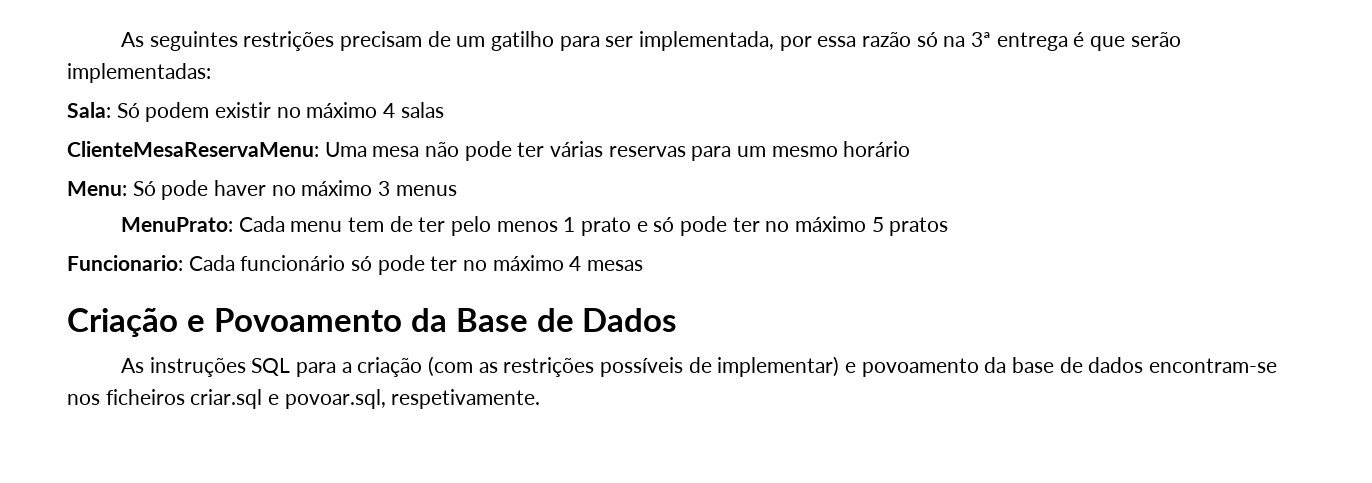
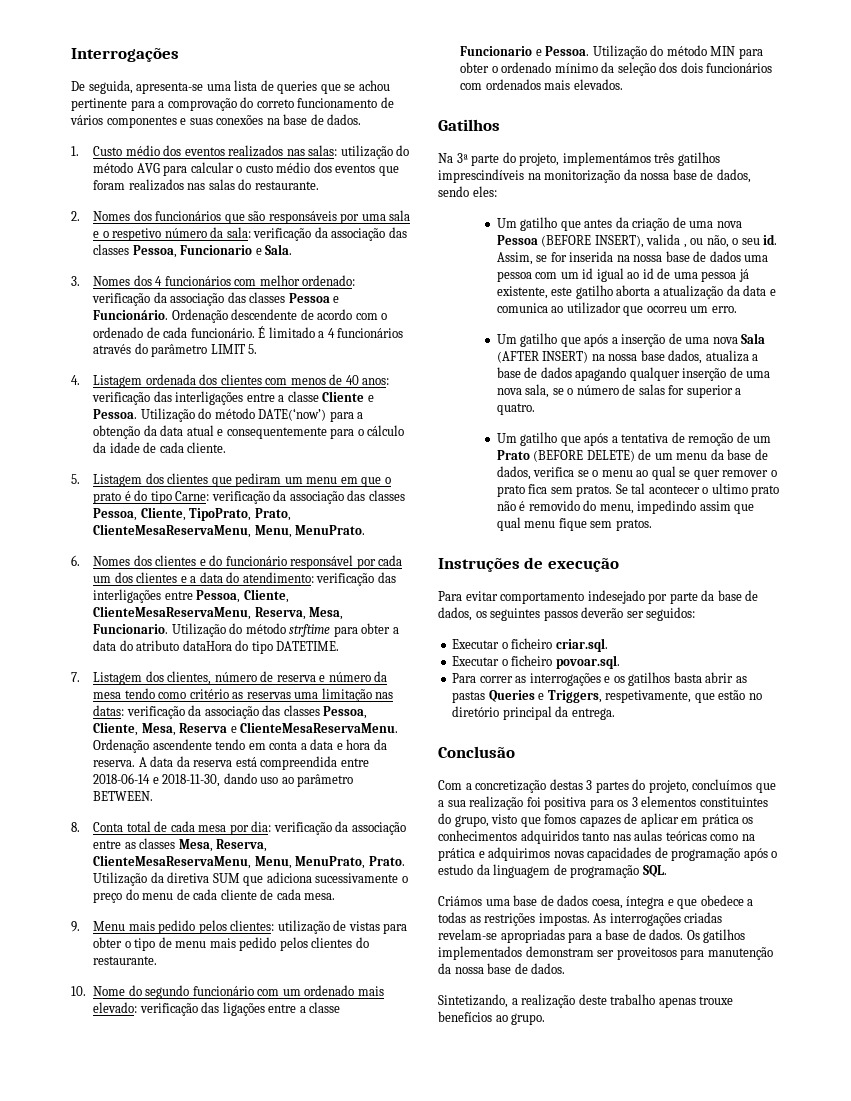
[120,31,1181,51] [67,63,211,83] [67,102,444,122] [67,141,911,161] [67,180,457,200] [120,216,949,236] [67,255,644,275] [67,308,678,337] [120,356,1277,377] [67,389,541,409] As seguintes restrições precisam de um gatilho para ser implementada, por essa razão só na 3ª entrega é que serão implementadas: // Sala: Só podem existir no máximo 4 salas // ClienteMesaReservaMenu: Uma mesa não pode ter várias reservas para um mesmo horário // Menu: Só pode haver no máximo 3 menus // MenuPrato: Cada menu tem de ter pelo menos 1 prato e só pode ter no máximo 5 pratos // Funcionario: Cada funcionário só pode ter no máximo 4 mesas // Criação e Povoamento da Base de Dados // As instruções SQL para a criação (com as restrições possíveis de implementar) e povoamento da base de dados encontram-se nos ficheiros criar.sql e povoar.sql, respetivamente. -> [71,48,179,62] [71,80,390,94] [71,97,394,111] [70,114,362,128] [71,145,410,159] [93,162,399,176] [93,179,319,191] [71,210,411,224] [93,227,407,241] [93,244,293,258] [71,275,356,286] [92,292,340,306] [93,309,388,323] [93,326,404,338] [93,343,258,357] [71,374,390,388] [92,391,374,405] [93,408,364,422] [93,425,405,439] [93,442,227,453] [71,473,391,487] [93,490,405,504] [93,507,291,521] [93,524,366,538] [71,555,403,569] [93,572,396,586] [93,589,289,603] [93,606,344,620] [93,623,399,637] [93,640,340,654] [71,671,388,685] [93,688,394,702] [93,705,368,719] [93,722,399,736] [93,739,387,753] [93,756,369,770] [93,773,354,787] [93,791,154,801] [71,821,406,835] [93,838,268,852] [93,855,405,869] [93,872,408,886] [93,889,336,903] [71,920,408,934] [93,937,369,951] [93,956,158,965] [71,985,384,999] [93,1002,341,1016] [460,45,763,59] [460,62,773,76] [460,79,623,90] [438,119,500,131] [438,152,720,166] [438,169,751,183] [438,186,497,197] [496,217,742,231] [496,234,778,248] [496,251,769,265] [496,268,749,282] [496,285,776,299] [496,302,737,316] [496,333,766,347] [496,350,759,364] [496,367,771,381] [496,384,742,398] [496,403,535,415] [496,432,772,446] [496,449,768,462] [496,466,777,480] [496,483,780,497] [496,500,755,514] [496,517,652,531] [438,557,619,572] [438,590,759,604] [438,607,696,621] [452,638,608,652] [452,655,620,669] [452,672,747,686] [452,690,762,703] [452,706,615,720] [438,746,515,758] [438,779,776,793] [438,796,768,810] [438,813,754,827] [438,830,755,844] [438,847,778,861] [438,864,667,878] [438,895,754,909] [438,912,723,926] [438,929,746,943] [438,946,773,960] [438,963,566,974] [438,994,734,1008] [438,1011,546,1025] Interrogações // De seguida, apresenta-se uma lista de queries que se achou pertinente para a comprovação do correto funcionamento de vários componentes e suas conexões na base de dados. // 1. Custo médio dos eventos realizados nas salas: utilização do método AVG para calcular o custo médio dos eventos que foram realizados nas salas do restaurante. // 2. Nomes dos funcionários que são responsáveis por uma sala e o respetivo número da sala: verificação da associação das classes Pessoa, Funcionario e Sala. // 3. Nomes dos 4 funcionários com melhor ordenado: verificação da associação das classes Pessoa e Funcionário. Ordenação descendente de acordo com o ordenado de cada funcionário. É limitado a 4 funcionários através do parâmetro LIMIT 5. // 4. Listagem ordenada dos clientes com menos de 40 anos: verificação das interligações entre a classe Cliente e Pessoa. Utilização do método DATE(‘now’) para a obtenção da data atual e consequentemente para o cálculo da idade de cada cliente. // 5. Listagem dos clientes que pediram um menu em que o prato é do tipo Carne: verificação da associação das classes Pessoa, Cliente, TipoPrato, Prato, ClienteMesaReservaMenu, Menu, MenuPrato. // 6. Nomes dos clientes e do funcionário responsável por cada um dos clientes e a data do atendimento: verificação das interligações entre Pessoa, Cliente, ClienteMesaReservaMenu, Reserva, Mesa, Funcionario. Utilização do método strftime para obter a data do atributo dataHora do tipo DATETIME. // 7. Listagem dos clientes, número de reserva e número da mesa tendo como critério as reservas uma limitação nas datas: verificação da associação das classes Pessoa, Cliente, Mesa, Reserva e ClienteMesaReservaMenu. Ordenação ascendente tendo em conta a data e hora da reserva. A data da reserva está compreendida entre 2018-06-14 e 2018-11-30, dando uso ao parâmetro BETWEEN. // 8. Conta total de cada mesa por dia: verificação da associação entre as classes Mesa, Reserva, ClienteMesaReservaMenu, Menu, MenuPrato, Prato. Utilização da diretiva SUM que adiciona sucessivamente o preço do menu de cada cliente de cada mesa. // 9. Menu mais pedido pelos clientes: utilização de vistas para obter o tipo de menu mais pedido pelos clientes do restaurante. // 10. Nome do segundo funcionário com um ordenado mais elevado: verificação das ligações entre a classe Funcionario e Pessoa. Utilização do método MIN para obter o ordenado mínimo da seleção dos dois funcionários com ordenados mais elevados. // Gatilhos // Na 3ª parte do projeto, implementámos três gatilhos imprescindíveis na monitorização da nossa base de dados, sendo eles: // Um gatilho que antes da criação de uma nova Pessoa (BEFORE INSERT), valida , ou não, o seu id. Assim, se for inserida na nossa base de dados uma pessoa com um id igual ao id de uma pessoa já existente, este gatilho aborta a atualização da data e comunica ao utilizador que ocorreu um erro. // Um gatilho que após a inserção de uma nova Sala (AFTER INSERT) na nossa base dados, atualiza a base de dados apagando qualquer inserção de uma nova sala, se o número de salas for superior a quatro. // Um gatilho que após a tentativa de remoção de um Prato (BEFORE DELETE) de um menu da base de dados, verifica se o menu ao qual se quer remover o prato fica sem pratos. Se tal acontecer o ultimo prato não é removido do menu, impedindo assim que qual menu fique sem pratos. // Instruções de execução // Para evitar comportamento indesejado por parte da base de dados, os seguintes passos deverão ser seguidos: // Executar o ficheiro criar.sql. // Executar o ficheiro povoar.sql. // Para correr as interrogações e os gatilhos basta abrir as pastas Queries e Triggers, respetivamente, que estão no diretório principal da entrega. // Conclusão // Com a concretização destas 3 partes do projeto, concluímos que a sua realização foi positiva para os 3 elementos constituintes do grupo, visto que fomos capazes de aplicar em prática os conhecimentos adquiridos tanto nas aulas teóricas como na prática e adquirimos novas capacidades de programação após o estudo da linguagem de programação SQL. // Criámos uma base de dados coesa, íntegra e que obedece a todas as restrições impostas. As interrogações criadas revelam-se apropriadas para a base de dados. Os gatilhos implementados demonstram ser proveitosos para manutenção da nossa base de dados. // Sintetizando, a realização deste trabalho apenas trouxe benefícios ao grupo.

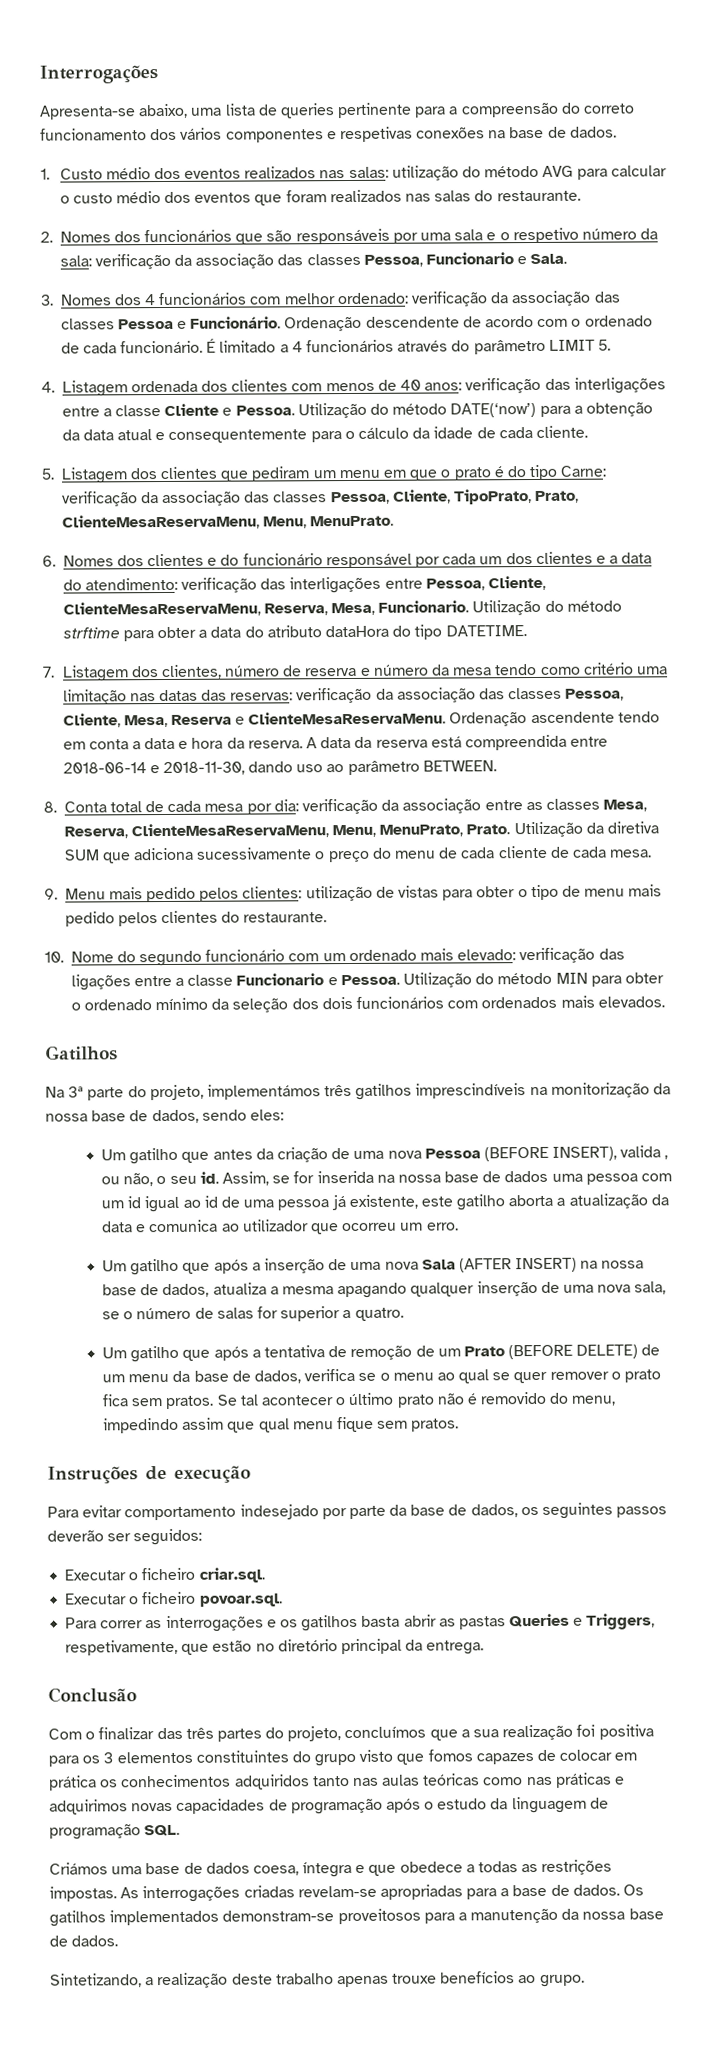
[71,80,204,94] De seguida, apresenta-se -> [39,103,189,120] Apresenta-se abaixo,
[320,80,390,94] que se achou -> (335, 111) none
[167,98,237,111] comprovação -> [460,102,559,118] compreensão
[380,97,394,108] de -> [150,128,178,141] dos
[189,118,213,125] suas -> [339,126,413,143] respetivas
[232,692,291,699] as reservas -> (634, 668) none
[93,705,125,716] datas: -> [158,689,294,702] datas das reservas:
(665, 355) none -> [140,1284,160,1296] de
[496,367,572,378] base de dados -> [282,1286,335,1295] mesma
[711,483,748,494] ultimo -> [348,1392,395,1406] último
[465,779,593,793] a concretização destas 3 -> [85,1727,214,1740] o finalizar das três
[454,815,489,827] grupo, -> [314,1753,357,1767] grupo
[640,813,679,827] aplicar -> [559,1749,613,1761] colocar
[741,834,755,841] [438,848,475,861] na prática -> [526,1772,612,1788] nas práticas
[525,946,615,957] demonstram ser -> [222,1910,335,1922] demonstram-se
(705, 954) none -> [457,1912,467,1921] a

